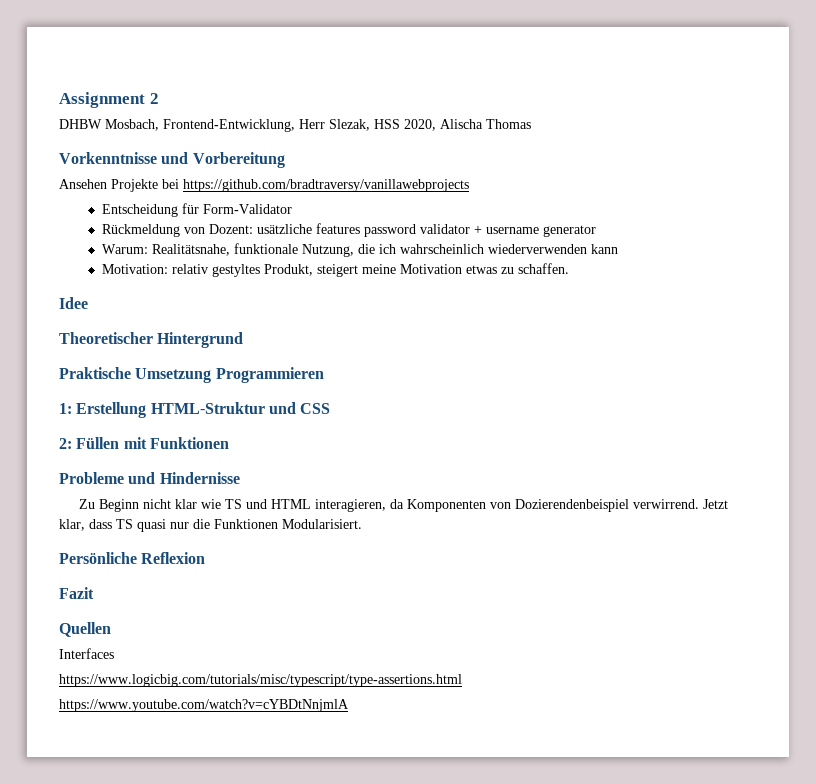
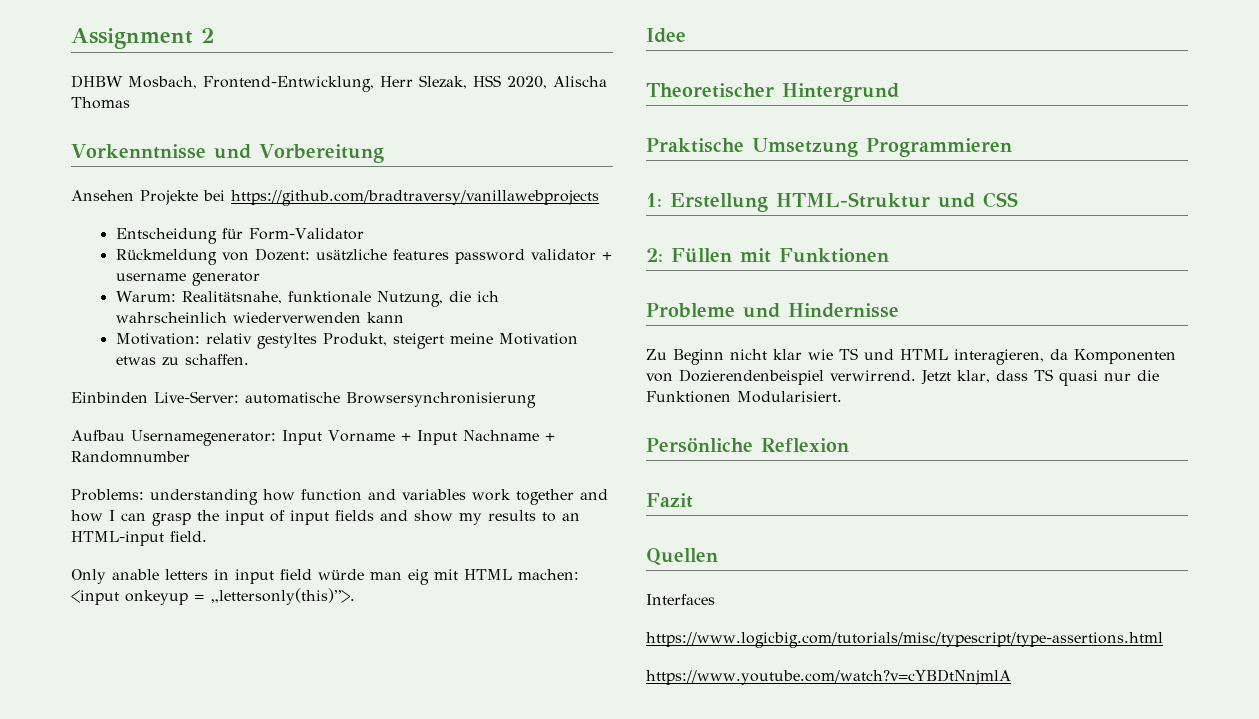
(570, 268) none -> [71,391,536,408] [71,430,555,446] [71,451,190,463] [71,489,608,505] [71,510,580,526] [71,531,207,546] [71,569,579,585] [71,588,355,605] // Einbinden Live-Server: automatische Browsersynchronisierung // Aufbau Usernamegenerator: Input Vorname + Input Nachname + Randomnumber // Problems: understanding how function and variables work together and how I can grasp the input of input fields and show my results to an HTML-input field. // Only anable letters in input field würde man eig mit HTML machen: <input onkeyup = „lettersonly(this)”>.

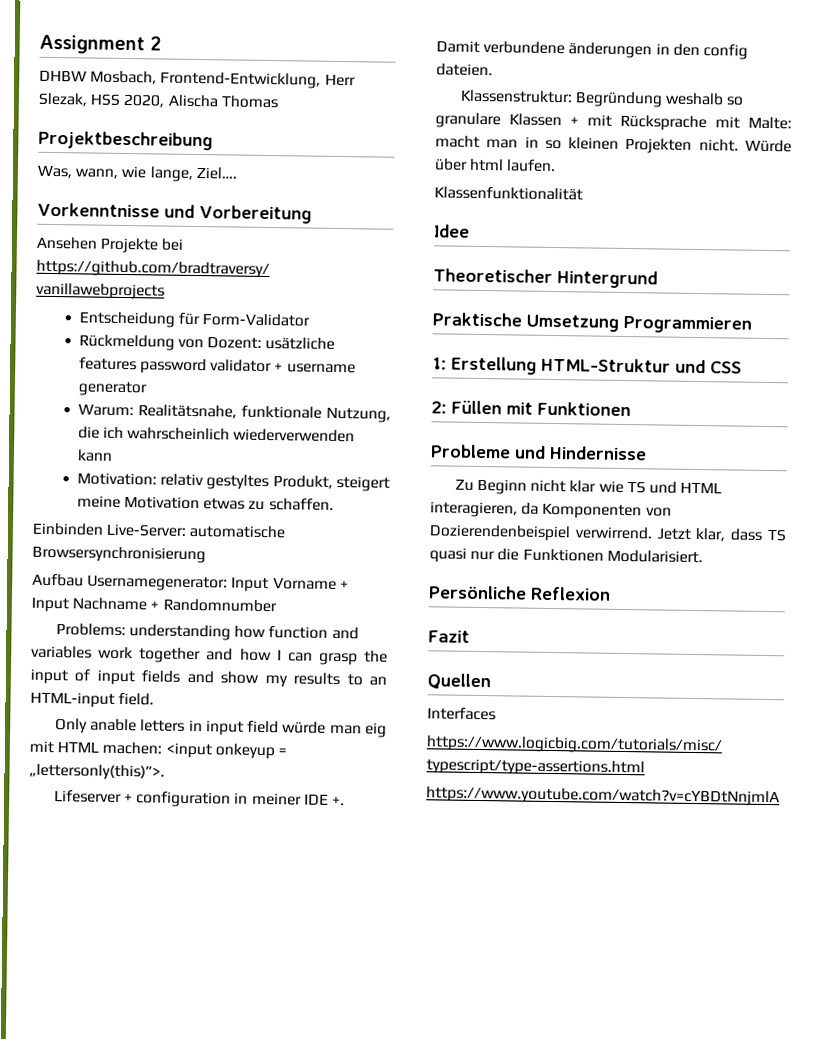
(130, 103) none -> [38,130,213,151] [37,164,237,182] // Projektbeschreibung // Was, wann, wie lange, Ziel….
(355, 596) none -> [53,790,346,808] [436,40,748,60] [436,63,493,77] [459,89,745,108] [435,112,792,132] [435,135,792,154] [434,158,557,173] [434,186,583,201] // Lifeserver + configuration in meiner IDE +. Damit verbundene änderungen in den config dateien. // Klassenstruktur: Begründung weshalb so granulare Klassen + mit Rücksprache mit Malte: macht man in so kleinen Projekten nicht. Würde über html laufen. // Klassenfunktionalität

